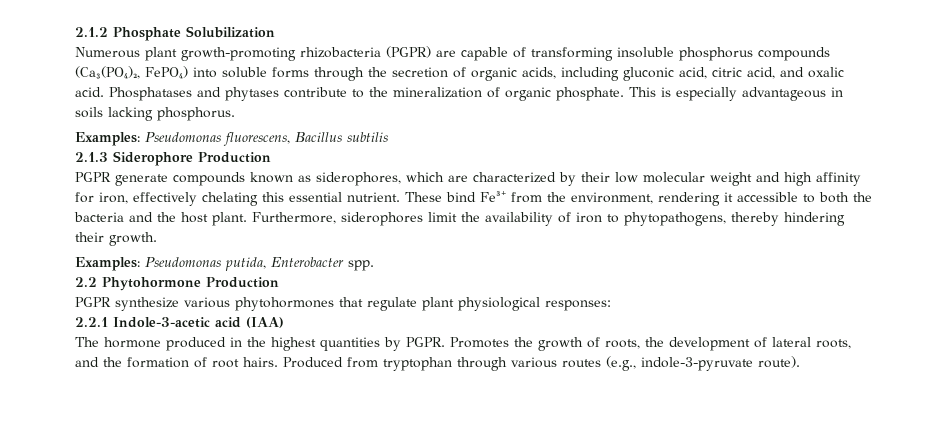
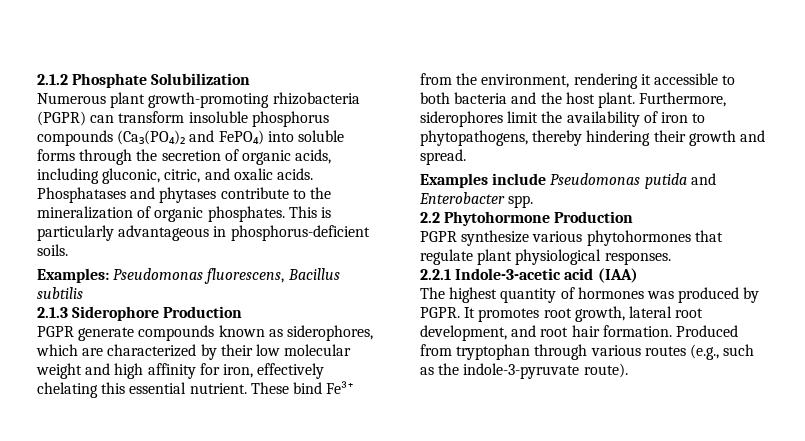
[436,47,613,61] are capable of transforming -> [90,111,185,123] can transform
[75,66,140,79] (Ca₃(PO₄)₂, -> [117,130,215,145] (Ca₃(PO₄)₂ and
[623,67,775,81] gluconic acid, citric acid, -> [102,168,201,184] gluconic, citric,
[75,87,104,97] acid. -> [276,168,313,180] acids.
[556,87,624,101] phosphate. -> [207,206,285,222] phosphates.
[676,87,737,101] especially -> [37,225,114,241] particularly
[75,107,235,121] soils lacking phosphorus. -> [230,225,370,241] [37,244,68,256] phosphorus-deficient soils.
[853,192,872,202] the -> (450, 98) none
[109,232,157,246] [75,257,266,271] growth. // Examples: Pseudomonas putida, -> [688,130,765,146] [420,149,466,165] [420,173,716,189] growth and spread. // Examples include Pseudomonas putida and
[545,300,611,311] responses: -> [604,252,671,265] responses.
[104,337,851,351] [75,357,278,368] hormone produced in the highest quantities by PGPR. Promotes the growth of roots, the development of lateral roots, and the formation of root hairs. -> [449,287,760,303] [420,306,704,322] [420,325,672,341] highest quantity of hormones was produced by PGPR. It promotes root growth, lateral root development, and root hair formation.
(636, 363) none -> [723,344,755,356] [420,363,460,375] such as the

